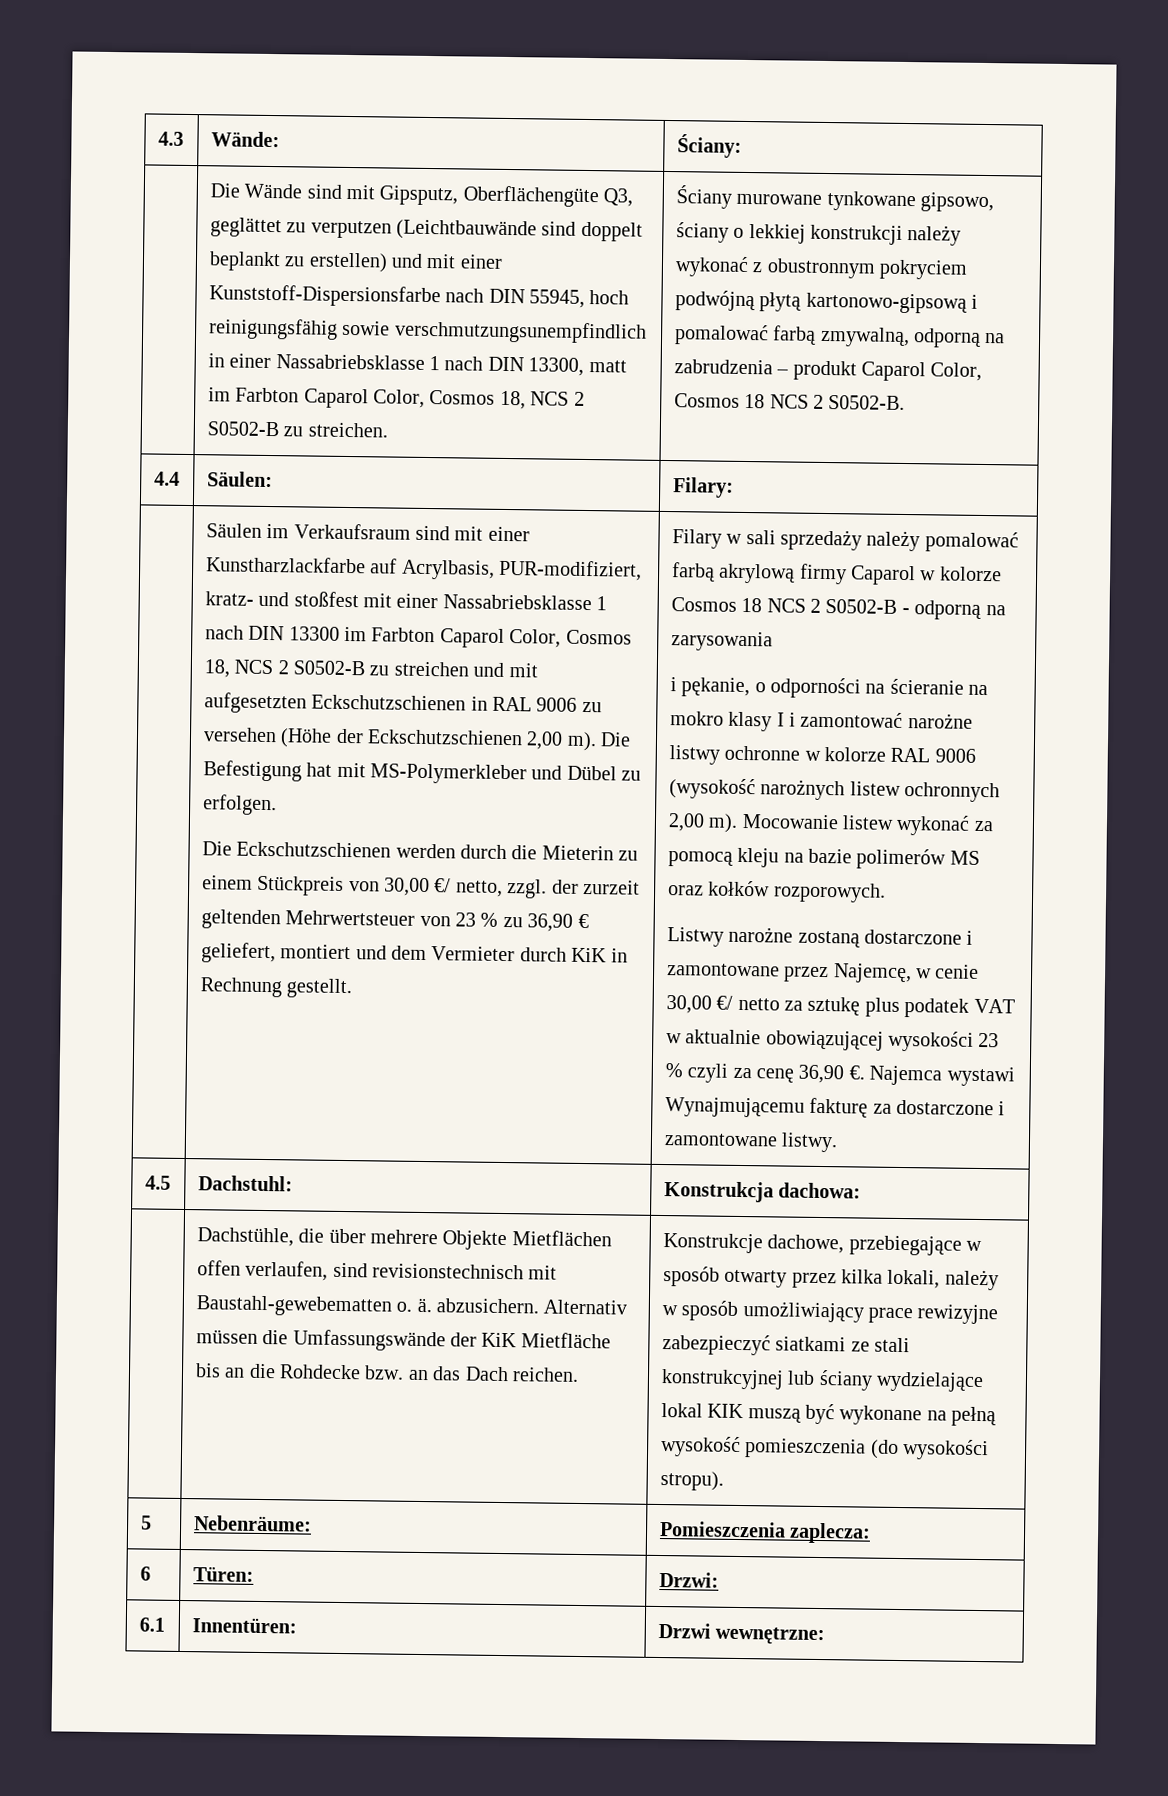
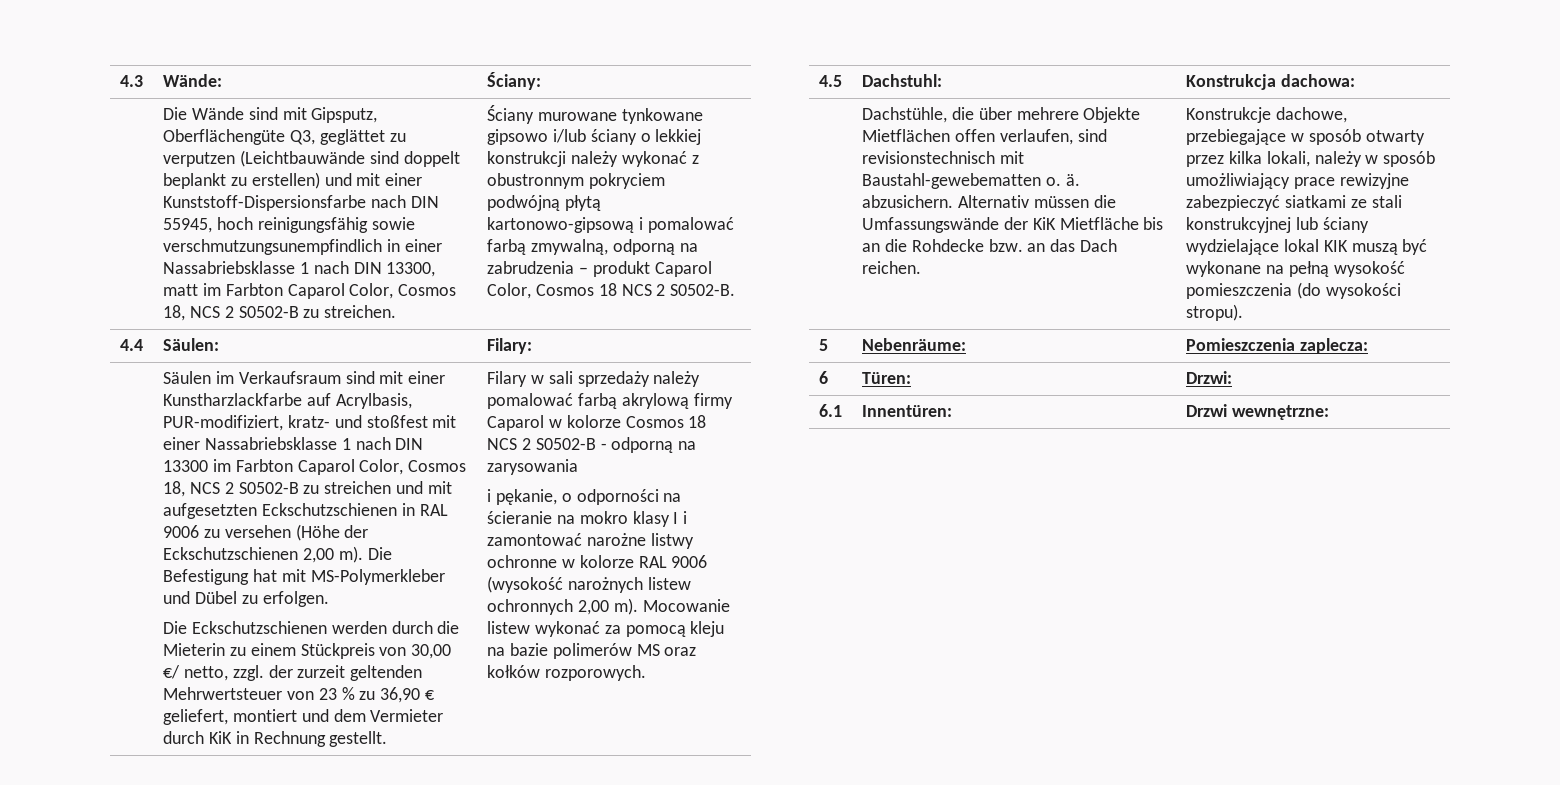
[920,192,995,213] gipsowo, -> [486,129,586,145] gipsowo i/lub
[666,926,974,948] [666,963,980,984] [665,995,1015,1018] [665,1029,1000,1052] [664,1063,1015,1087] [664,1097,1006,1118] [663,1132,839,1153] // Listwy narożne zostaną dostarczone i zamontowane przez Najemcę, w cenie 30,00 €/ netto za sztukę plus podatek VAT w aktualnie obowiązującej wysokości 23 % czyli za cenę 36,90 €. Najemca wystawi Wynajmującemu fakturę za dostarczone i zamontowane listwy. -> (646, 673) none

